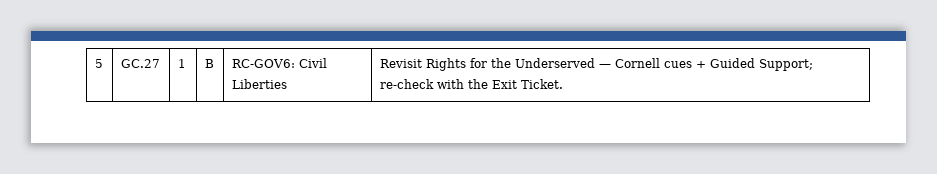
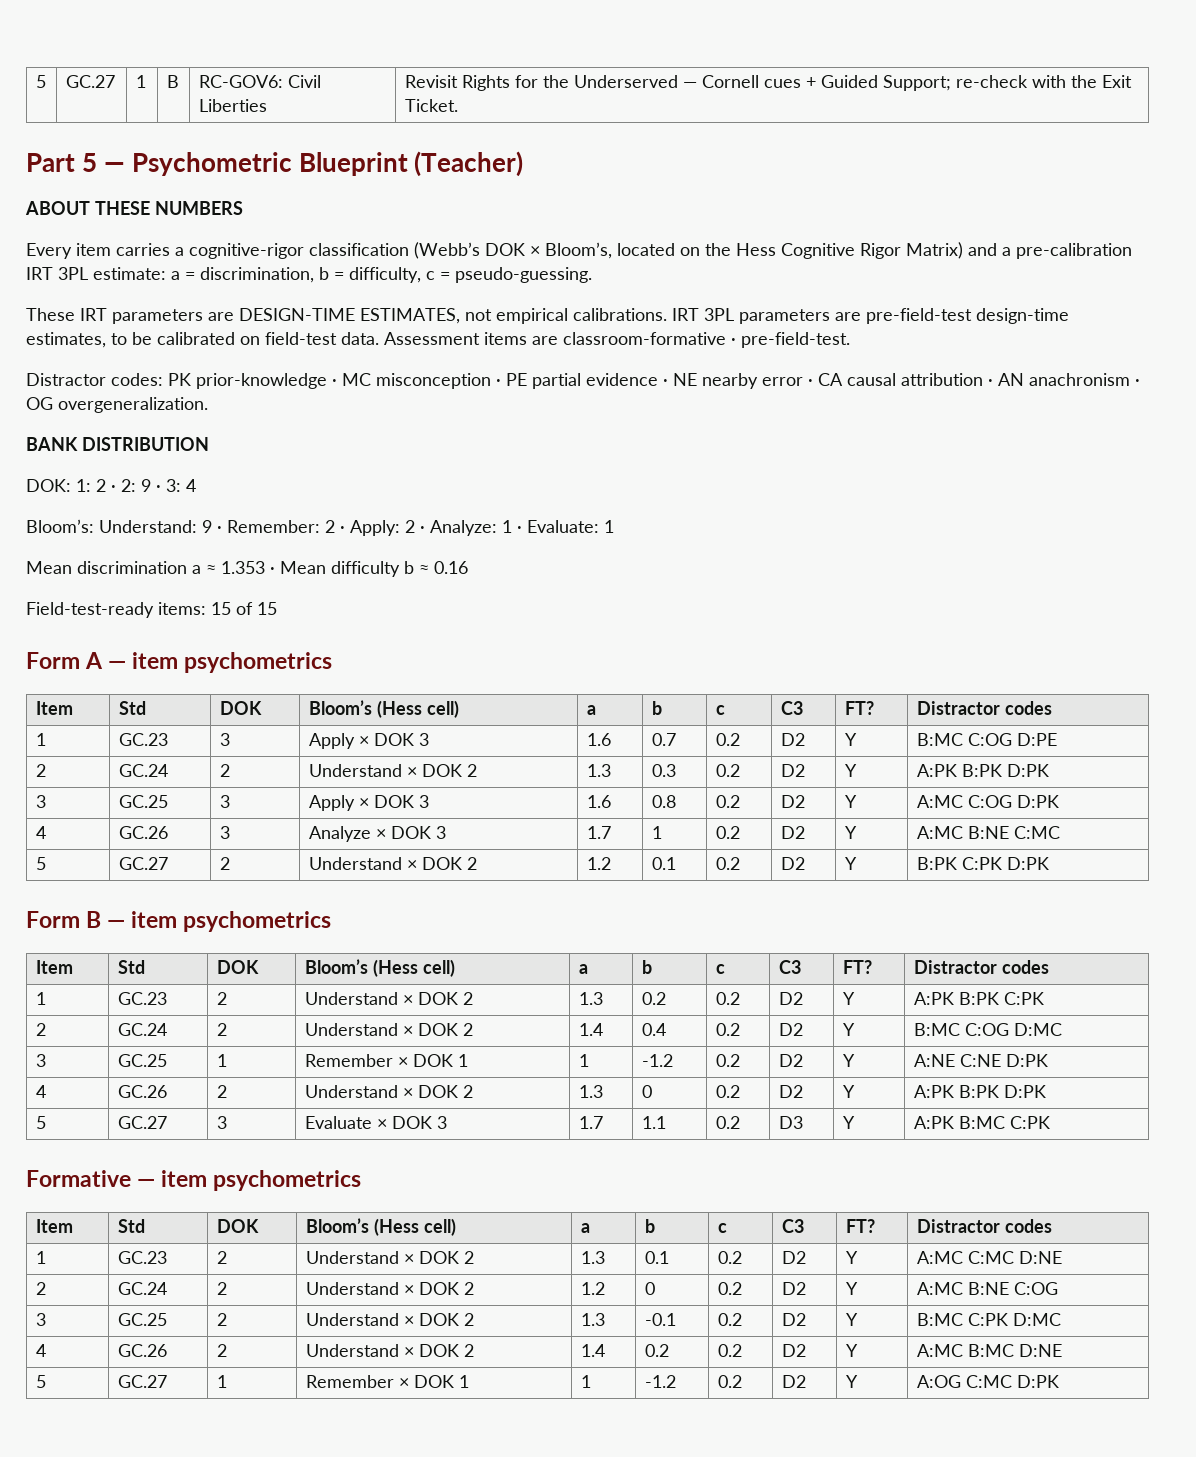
(563, 84) none -> [26,151,524,177] [25,201,243,215] [26,242,1132,259] [26,267,592,283] [26,308,1069,324] [26,332,850,348] [26,373,1140,389] [26,397,208,413] [26,437,209,451] [26,479,196,492] [26,519,614,536] [26,561,468,577] [26,602,277,618] [26,652,333,673] [35,701,73,715] [118,701,146,715] [219,701,262,715] [308,700,459,718] [586,705,596,715] [651,701,662,715] [715,705,725,715] [780,701,803,715] [844,701,874,715] [916,701,1052,715] [35,733,46,746] [118,733,168,746] [219,733,230,746] [308,733,429,749] [586,733,611,746] [651,733,676,746] [715,733,740,746] [780,733,805,746] [844,733,857,746] [916,733,1057,746] [35,764,46,777] [118,764,168,777] [219,764,230,777] [308,764,477,777] [586,764,611,777] [651,764,676,777] [715,764,740,777] [780,764,805,777] [844,764,857,777] [916,764,1049,777] [35,795,46,808] [118,795,168,808] [219,795,230,808] [308,795,429,811] [586,795,611,808] [651,795,676,808] [715,795,740,808] [780,795,805,808] [844,795,857,808] [916,795,1059,808] [35,826,46,839] [118,826,168,839] [219,826,230,839] [308,826,446,842] [586,826,611,839] [651,826,662,839] [715,826,740,839] [780,826,805,839] [844,826,857,839] [916,826,1060,839] [35,857,46,870] [118,857,168,870] [219,857,230,870] [308,857,477,870] [586,857,611,870] [651,857,676,870] [715,857,740,870] [780,857,805,870] [844,857,857,870] [916,857,1049,870] [26,911,332,932] [35,960,73,974] [117,960,145,974] [216,960,259,974] [304,959,455,977] [578,964,588,974] [641,960,652,974] [715,964,725,974] [778,960,801,974] [842,960,872,974] [913,960,1049,974] [35,992,46,1005] [117,992,167,1005] [216,992,227,1005] [304,992,473,1005] [578,992,603,1005] [641,992,666,1005] [715,992,740,1005] [778,992,803,1005] [842,992,855,1005] [913,992,1044,1005] [35,1023,46,1036] [117,1023,167,1036] [216,1023,227,1036] [304,1023,473,1036] [578,1023,603,1036] [641,1023,666,1036] [715,1023,740,1036] [778,1023,803,1036] [842,1023,855,1036] [913,1023,1062,1036] [35,1054,46,1067] [117,1054,167,1067] [216,1054,227,1067] [304,1054,468,1067] [578,1054,589,1067] [641,1054,673,1067] [715,1054,740,1067] [778,1054,803,1067] [842,1054,855,1067] [913,1054,1048,1067] [35,1085,46,1098] [117,1085,167,1098] [216,1085,227,1098] [304,1085,473,1098] [578,1085,603,1098] [641,1085,652,1098] [715,1085,740,1098] [778,1085,803,1098] [842,1085,855,1098] [913,1085,1046,1098] [35,1116,46,1129] [117,1116,167,1129] [216,1116,227,1129] [304,1116,447,1129] [578,1116,603,1129] [641,1116,666,1129] [715,1116,740,1129] [778,1116,803,1129] [842,1116,855,1129] [913,1116,1050,1129] [26,1170,362,1191] [35,1219,73,1233] [117,1219,145,1233] [216,1219,259,1233] [305,1218,456,1236] [580,1223,590,1233] [644,1219,655,1233] [717,1223,727,1233] [781,1219,804,1233] [845,1219,875,1233] [916,1219,1052,1233] [35,1251,46,1264] [117,1251,167,1264] [216,1251,227,1264] [305,1251,474,1264] [580,1251,605,1264] [644,1251,669,1264] [717,1251,742,1264] [781,1251,806,1264] [845,1251,858,1264] [916,1251,1062,1264] [35,1282,46,1295] [117,1282,167,1295] [216,1282,227,1295] [305,1282,474,1295] [580,1282,605,1295] [644,1282,655,1295] [717,1282,742,1295] [781,1282,806,1295] [845,1282,858,1295] [916,1282,1058,1295] [35,1313,46,1326] [117,1313,167,1326] [216,1313,227,1326] [305,1313,474,1326] [580,1313,605,1326] [644,1313,676,1326] [717,1313,742,1326] [781,1313,806,1326] [845,1313,858,1326] [916,1313,1061,1326] [35,1344,46,1357] [117,1344,167,1357] [216,1344,227,1357] [305,1344,474,1357] [580,1344,605,1357] [644,1344,669,1357] [717,1344,742,1357] [781,1344,806,1357] [845,1344,858,1357] [916,1344,1062,1357] [35,1375,46,1388] [117,1375,167,1388] [216,1375,227,1388] [305,1375,469,1388] [580,1375,591,1388] [644,1375,676,1388] [717,1375,742,1388] [781,1375,806,1388] [845,1375,858,1388] [916,1375,1059,1388] // Part 5 — Psychometric Blueprint (Teacher) // ABOUT THESE NUMBERS // Every item carries a cognitive-rigor classification (Webb’s DOK × Bloom’s, located on the Hess Cognitive Rigor Matrix) and a pre-calibration IRT 3PL estimate: a = discrimination, b = difficulty, c = pseudo-guessing. // These IRT parameters are DESIGN-TIME ESTIMATES, not empirical calibrations. IRT 3PL parameters are pre-field-test design-time estimates, to be calibrated on field-test data. Assessment items are classroom-formative · pre-field-test. // Distractor codes: PK prior-knowledge · MC misconception · PE partial evidence · NE nearby error · CA causal attribution · AN anachronism · OG overgeneralization. // BANK DISTRIBUTION // DOK: 1: 2 · 2: 9 · 3: 4 // Bloom’s: Understand: 9 · Remember: 2 · Apply: 2 · Analyze: 1 · Evaluate: 1 // Mean discrimination a ≈ 1.353 · Mean difficulty b ≈ 0.16 // Field-test-ready items: 15 of 15 // Form A — item psychometrics // Item | Std | DOK | Bloom’s (Hess cell) | a | b | c | C3 | FT? | Distractor codes // 1 | GC.23 | 3 | Apply × DOK 3 | 1.6 | 0.7 | 0.2 | D2 | Y | B:MC C:OG D:PE // 2 | GC.24 | 2 | Understand × DOK 2 | 1.3 | 0.3 | 0.2 | D2 | Y | A:PK B:PK D:PK // 3 | GC.25 | 3 | Apply × DOK 3 | 1.6 | 0.8 | 0.2 | D2 | Y | A:MC C:OG D:PK // 4 | GC.26 | 3 | Analyze × DOK 3 | 1.7 | 1 | 0.2 | D2 | Y | A:MC B:NE C:MC // 5 | GC.27 | 2 | Understand × DOK 2 | 1.2 | 0.1 | 0.2 | D2 | Y | B:PK C:PK D:PK // Form B — item psychometrics // Item | Std | DOK | Bloom’s (Hess cell) | a | b | c | C3 | FT? | Distractor codes // 1 | GC.23 | 2 | Understand × DOK 2 | 1.3 | 0.2 | 0.2 | D2 | Y | A:PK B:PK C:PK // 2 | GC.24 | 2 | Understand × DOK 2 | 1.4 | 0.4 | 0.2 | D2 | Y | B:MC C:OG D:MC // 3 | GC.25 | 1 | Remember × DOK 1 | 1 | -1.2 | 0.2 | D2 | Y | A:NE C:NE D:PK // 4 | GC.26 | 2 | Understand × DOK 2 | 1.3 | 0 | 0.2 | D2 | Y | A:PK B:PK D:PK // 5 | GC.27 | 3 | Evaluate × DOK 3 | 1.7 | 1.1 | 0.2 | D3 | Y | A:PK B:MC C:PK // Formative — item psychometrics // Item | Std | DOK | Bloom’s (Hess cell) | a | b | c | C3 | FT? | Distractor codes // 1 | GC.23 | 2 | Understand × DOK 2 | 1.3 | 0.1 | 0.2 | D2 | Y | A:MC C:MC D:NE // 2 | GC.24 | 2 | Understand × DOK 2 | 1.2 | 0 | 0.2 | D2 | Y | A:MC B:NE C:OG // 3 | GC.25 | 2 | Understand × DOK 2 | 1.3 | -0.1 | 0.2 | D2 | Y | B:MC C:PK D:MC // 4 | GC.26 | 2 | Understand × DOK 2 | 1.4 | 0.2 | 0.2 | D2 | Y | A:MC B:MC D:NE // 5 | GC.27 | 1 | Remember × DOK 1 | 1 | -1.2 | 0.2 | D2 | Y | A:OG C:MC D:PK

